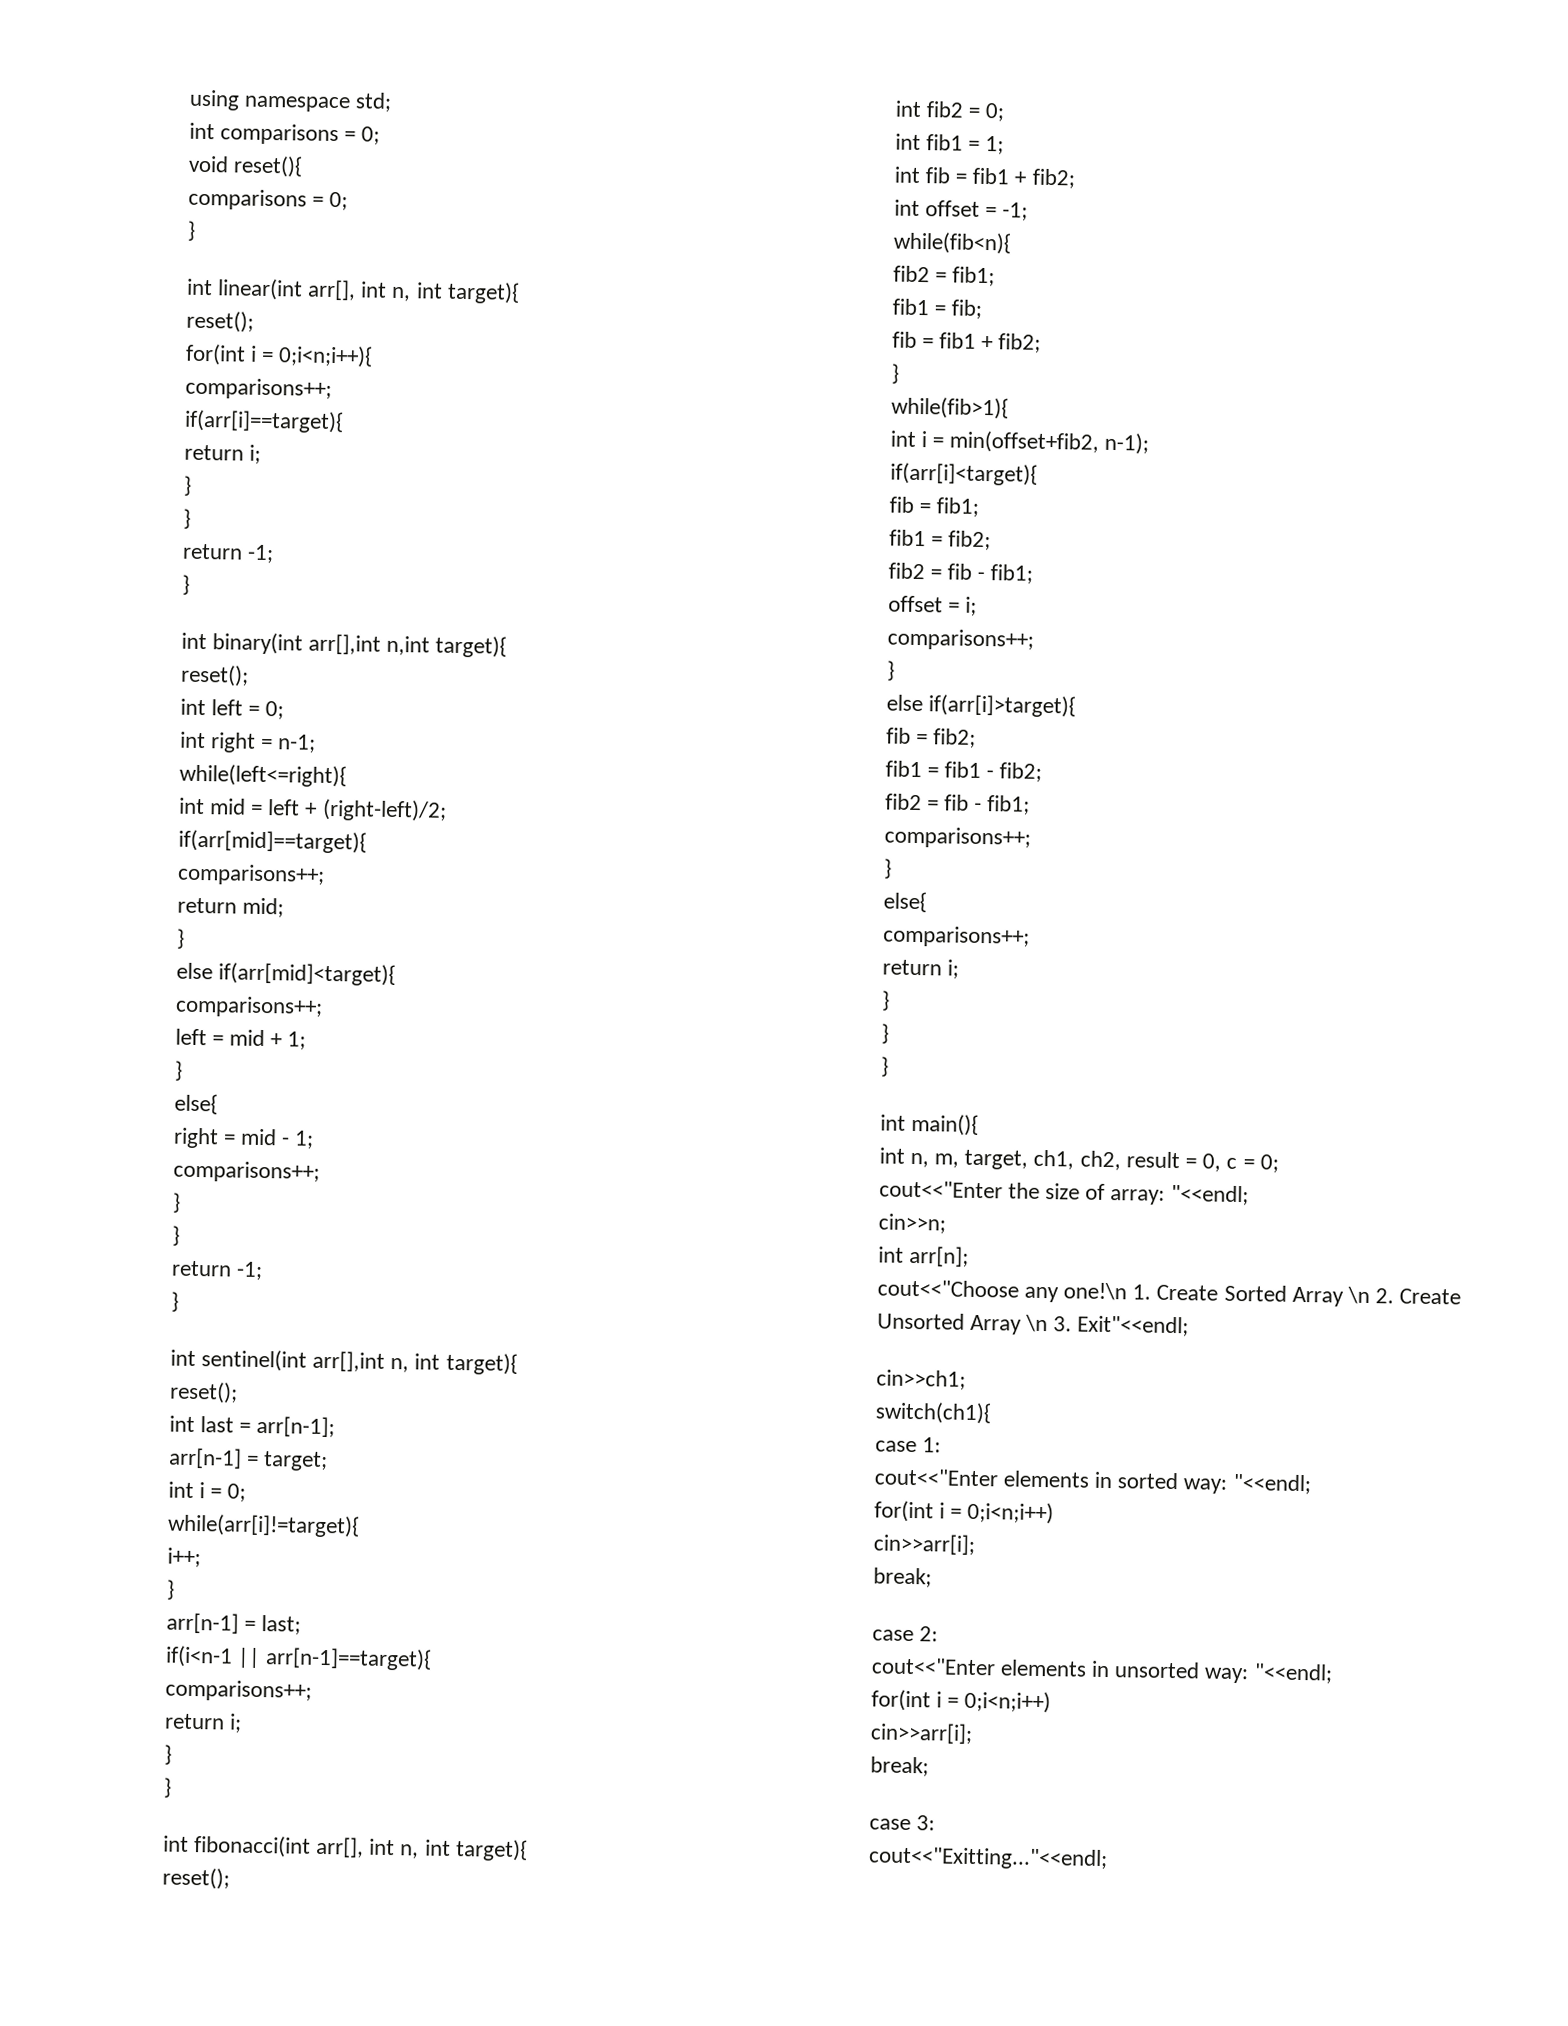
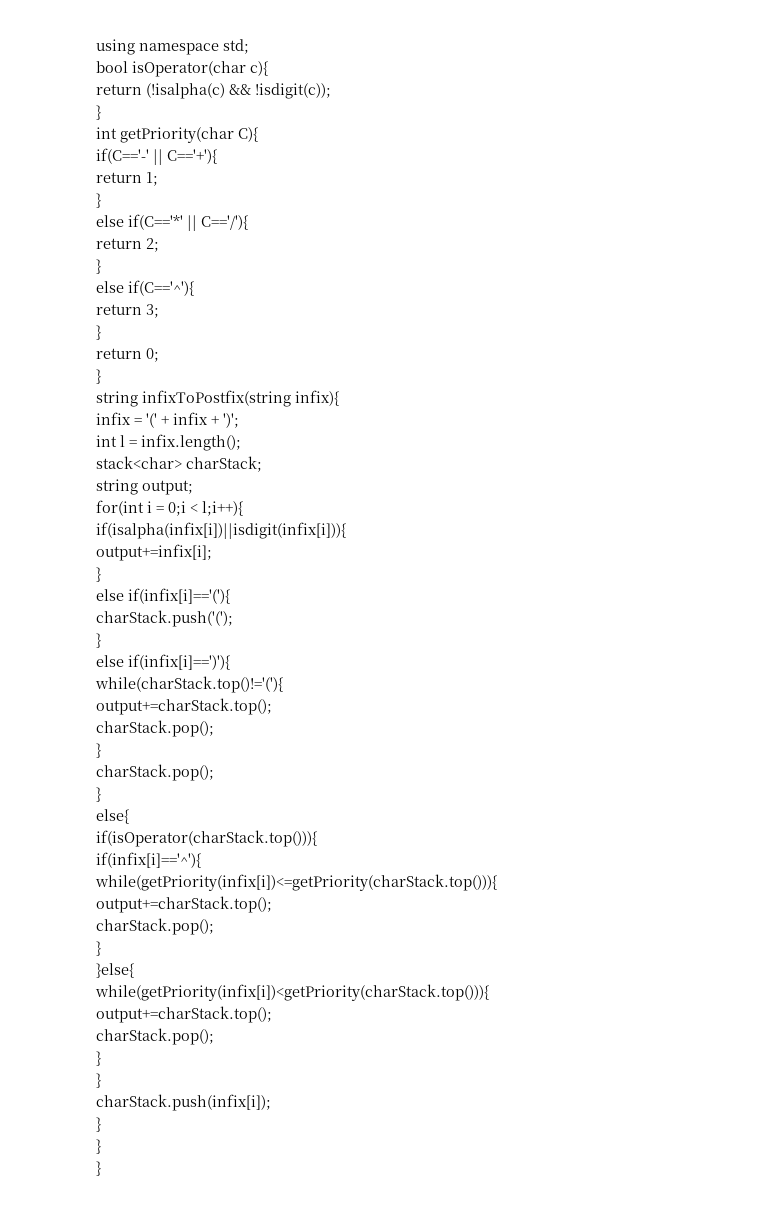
[188,122,381,146] [187,155,303,178] [187,188,348,211] [186,220,196,241] [185,278,520,304] [185,310,254,333] [184,343,374,368] [184,377,332,400] [183,409,344,434] [183,444,261,464] [182,475,192,496] [182,508,191,529] [181,543,274,564] [181,574,190,595] [180,632,508,658] [179,664,249,687] [179,698,285,720] [179,731,317,753] [178,763,347,788] [177,797,447,822] [177,829,367,854] [176,863,325,886] [176,897,284,918] [175,928,185,949] [175,962,396,987] [174,995,323,1018] [174,1028,307,1050] [173,1060,183,1081] [173,1093,218,1115] [172,1127,315,1149] [172,1160,320,1183] [171,1192,181,1213] [171,1225,180,1246] [170,1260,263,1281] [170,1291,179,1312] [169,1349,518,1375] [168,1381,238,1404] [168,1415,336,1438] [167,1447,328,1472] [167,1481,247,1502] [166,1513,360,1538] [166,1547,201,1568] [165,1579,175,1600] [165,1612,301,1635] [164,1645,432,1671] [164,1679,312,1702] [163,1713,242,1733] [163,1744,172,1765] [162,1777,172,1798] [162,1835,528,1862] [161,1867,230,1890] [894,100,1005,122] [894,133,1005,155] [893,166,1075,189] [893,199,1029,221] [892,231,1012,255] [892,265,995,287] [891,298,982,319] [891,331,1042,353] [890,363,899,384] [890,396,1009,420] [889,430,1150,455] [889,462,1038,486] [888,496,979,517] [888,529,991,551] [887,562,1034,584] [887,595,977,616] [886,628,1034,651] [886,660,895,681] [885,694,1076,718] [885,727,976,748] [884,760,1043,782] [884,793,1031,815] [883,826,1031,849] [883,858,892,879] [882,891,927,913] [882,925,1030,948] [881,959,959,979] [881,990,890,1011] [880,1023,889,1044] [880,1056,889,1077] [879,1113,979,1136] [878,1147,1279,1173] [878,1180,1249,1206] [877,1213,946,1234] [877,1245,969,1267] [876,1279,1462,1307] [876,1312,1190,1337] [875,1369,966,1390] [874,1401,992,1425] [874,1437,941,1453] [873,1468,1311,1495] [873,1500,1055,1525] [872,1533,976,1555] [872,1567,932,1588] [871,1626,938,1642] [870,1657,1333,1684] [870,1689,1052,1714] [869,1722,973,1744] [869,1756,929,1777] [868,1815,935,1831] [867,1846,1108,1871] int comparisons = 0; // void reset(){ // comparisons = 0; // } // int linear(int arr[], int n, int target){ // reset(); // for(int i = 0;i<n;i++){ // comparisons++; // if(arr[i]==target){ // return i; // } // } // return -1; // } // int binary(int arr[],int n,int target){ // reset(); // int left = 0; // int right = n-1; // while(left<=right){ // int mid = left + (right-left)/2; // if(arr[mid]==target){ // comparisons++; // return mid; // } // else if(arr[mid]<target){ // comparisons++; // left = mid + 1; // } // else{ // right = mid - 1; // comparisons++; // } // } // return -1; // } // int sentinel(int arr[],int n, int target){ // reset(); // int last = arr[n-1]; // arr[n-1] = target; // int i = 0; // while(arr[i]!=target){ // i++; // } // arr[n-1] = last; // if(i<n-1 || arr[n-1]==target){ // comparisons++; // return i; // } // } // int fibonacci(int arr[], int n, int target){ // reset(); // int fib2 = 0; // int fib1 = 1; // int fib = fib1 + fib2; // int offset = -1; // while(fib<n){ // fib2 = fib1; // fib1 = fib; // fib = fib1 + fib2; // } // while(fib>1){ // int i = min(offset+fib2, n-1); // if(arr[i]<target){ // fib = fib1; // fib1 = fib2; // fib2 = fib - fib1; // offset = i; // comparisons++; // } // else if(arr[i]>target){ // fib = fib2; // fib1 = fib1 - fib2; // fib2 = fib - fib1; // comparisons++; // } // else{ // comparisons++; // return i; // } // } // } // int main(){ // int n, m, target, ch1, ch2, result = 0, c = 0; // cout<<"Enter the size of array: "<<endl; // cin>>n; // int arr[n]; // cout<<"Choose any one!\n 1. Create Sorted Array \n 2. Create Unsorted Array \n 3. Exit"<<endl; // cin>>ch1; // switch(ch1){ // case 1: // cout<<"Enter elements in sorted way: "<<endl; // for(int i = 0;i<n;i++) // cin>>arr[i]; // break; // case 2: // cout<<"Enter elements in unsorted way: "<<endl; // for(int i = 0;i<n;i++) // cin>>arr[i]; // break; // case 3: // cout<<"Exitting..."<<endl; -> [95,61,268,77] [95,83,331,99] [95,105,101,120] [95,127,258,143] [95,148,217,165] [95,172,158,186] [95,193,101,208] [95,214,248,231] [95,238,159,252] [95,259,101,274] [95,280,194,296] [95,304,159,318] [95,325,101,340] [95,348,159,362] [95,369,101,384] [95,390,339,407] [95,412,239,428] [95,434,241,451] [95,456,262,472] [95,479,193,495] [95,500,243,516] [95,522,346,539] [95,544,212,561] [95,567,101,582] [95,588,230,604] [95,610,233,627] [95,633,101,648] [95,654,230,670] [94,676,283,693] [95,698,272,715] [95,720,214,737] [95,743,101,758] [95,764,214,781] [95,787,101,802] [95,809,129,824] [95,830,317,847] [95,852,201,868] [94,874,497,891] [95,896,272,913] [95,918,214,935] [95,941,101,956] [95,963,134,978] [94,984,489,1001] [95,1006,272,1023] [95,1028,214,1045] [95,1051,101,1066] [95,1073,101,1088] [95,1094,271,1111] [95,1117,101,1132] [95,1139,101,1154] [95,1161,101,1176] bool isOperator(char c){ // return (!isalpha(c) && !isdigit(c)); // } // int getPriority(char C){ // if(C=='-' || C=='+'){ // return 1; // } // else if(C=='*' || C=='/'){ // return 2; // } // else if(C=='^'){ // return 3; // } // return 0; // } // string infixToPostfix(string infix){ // infix = '(' + infix + ')'; // int l = infix.length(); // stack<char> charStack; // string output; // for(int i = 0;i < l;i++){ // if(isalpha(infix[i])||isdigit(infix[i])){ // output+=infix[i]; // } // else if(infix[i]=='('){ // charStack.push('('); // } // else if(infix[i]==')'){ // while(charStack.top()!='('){ // output+=charStack.top(); // charStack.pop(); // } // charStack.pop(); // } // else{ // if(isOperator(charStack.top())){ // if(infix[i]=='^'){ // while(getPriority(infix[i])<=getPriority(charStack.top())){ // output+=charStack.top(); // charStack.pop(); // } // }else{ // while(getPriority(infix[i])<getPriority(charStack.top())){ // output+=charStack.top(); // charStack.pop(); // } // } // charStack.push(infix[i]); // } // } // }

